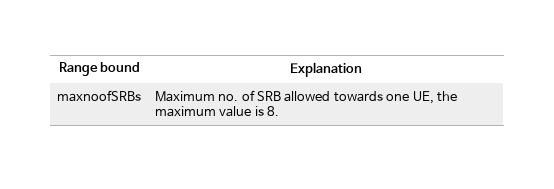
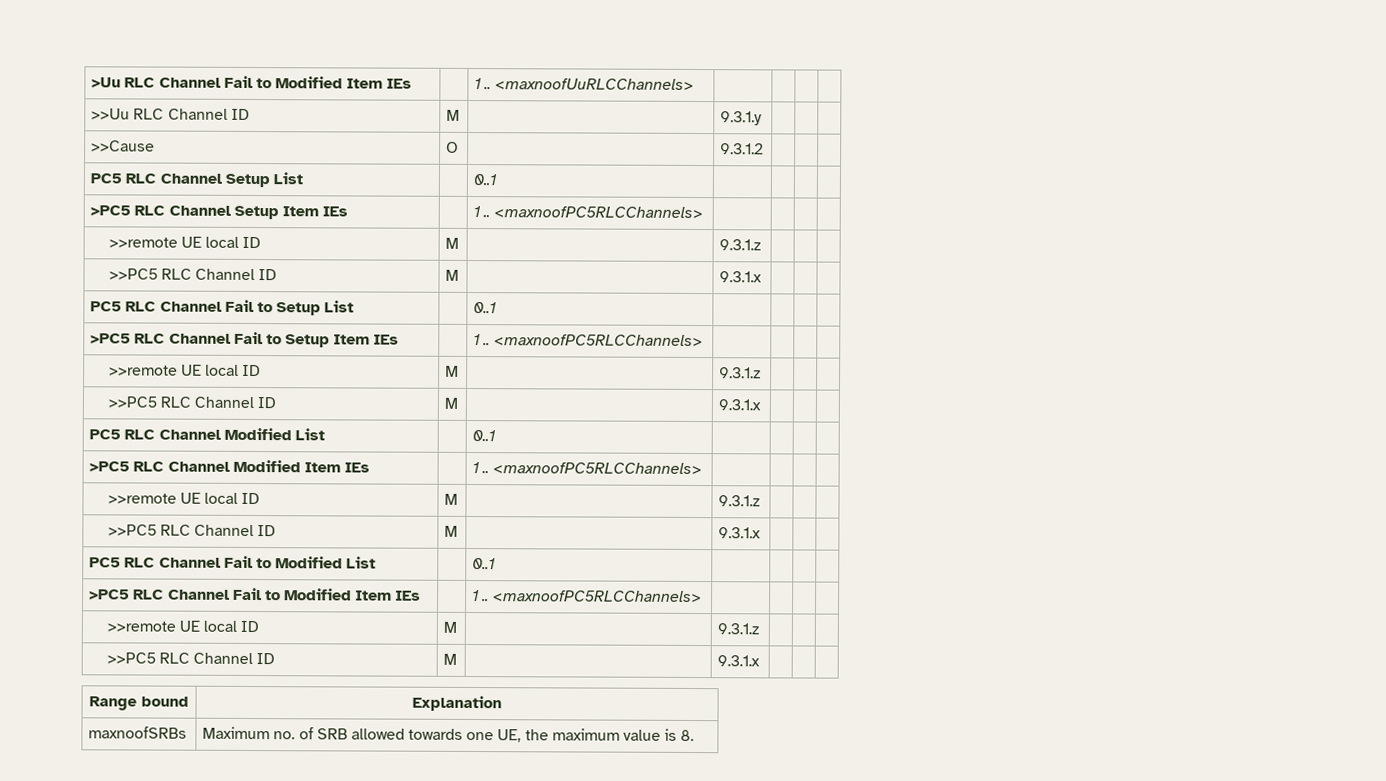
(58, 69) none -> [91,75,413,89] [474,78,694,90] [91,108,250,120] [446,109,461,121] [720,111,763,126] [91,140,156,152] [446,141,460,153] [720,143,765,155] [90,172,303,188] [473,174,498,186] [90,205,349,220] [473,206,703,219] [108,236,262,249] [445,237,460,249] [719,239,762,251] [108,268,278,281] [445,269,460,281] [719,271,763,283] [90,299,355,316] [473,302,498,314] [90,331,400,348] [473,334,703,347] [108,364,262,377] [445,365,460,377] [719,367,762,379] [107,396,277,409] [444,397,459,409] [718,399,762,411] [89,427,325,441] [472,430,497,442] [89,459,371,473] [472,462,702,475] [107,492,261,505] [444,493,459,505] [718,495,761,507] [107,524,277,537] [444,525,459,537] [718,527,762,539] [89,555,377,569] [472,557,497,570] [89,587,422,601] [472,589,702,603] [106,620,260,633] [443,621,458,633] [717,623,760,635] [106,652,276,665] [443,653,458,665] [717,655,761,667] >Uu RLC Channel Fail to Modified Item IEs | | 1 .. <maxnoofUuRLCChannels> | | | | // >>Uu RLC Channel ID | M | | 9.3.1.y | | | // >>Cause | O | | 9.3.1.2 | | | // PC5 RLC Channel Setup List | | 0..1 | | | | // >PC5 RLC Channel Setup Item IEs | | 1 .. <maxnoofPC5RLCChannels> | | | | // >>remote UE local ID | M | | 9.3.1.z | | | // >>PC5 RLC Channel ID | M | | 9.3.1.x | | | // PC5 RLC Channel Fail to Setup List | | 0..1 | | | | // >PC5 RLC Channel Fail to Setup Item IEs | | 1 .. <maxnoofPC5RLCChannels> | | | | // >>remote UE local ID | M | | 9.3.1.z | | | // >>PC5 RLC Channel ID | M | | 9.3.1.x | | | // PC5 RLC Channel Modified List | | 0..1 | | | | // >PC5 RLC Channel Modified Item IEs | | 1 .. <maxnoofPC5RLCChannels> | | | | // >>remote UE local ID | M | | 9.3.1.z | | | // >>PC5 RLC Channel ID | M | | 9.3.1.x | | | // PC5 RLC Channel Fail to Modified List | | 0..1 | | | | // >PC5 RLC Channel Fail to Modified Item IEs | | 1 .. <maxnoofPC5RLCChannels> | | | | // >>remote UE local ID | M | | 9.3.1.z | | | // >>PC5 RLC Channel ID | M | | 9.3.1.x | | | //

